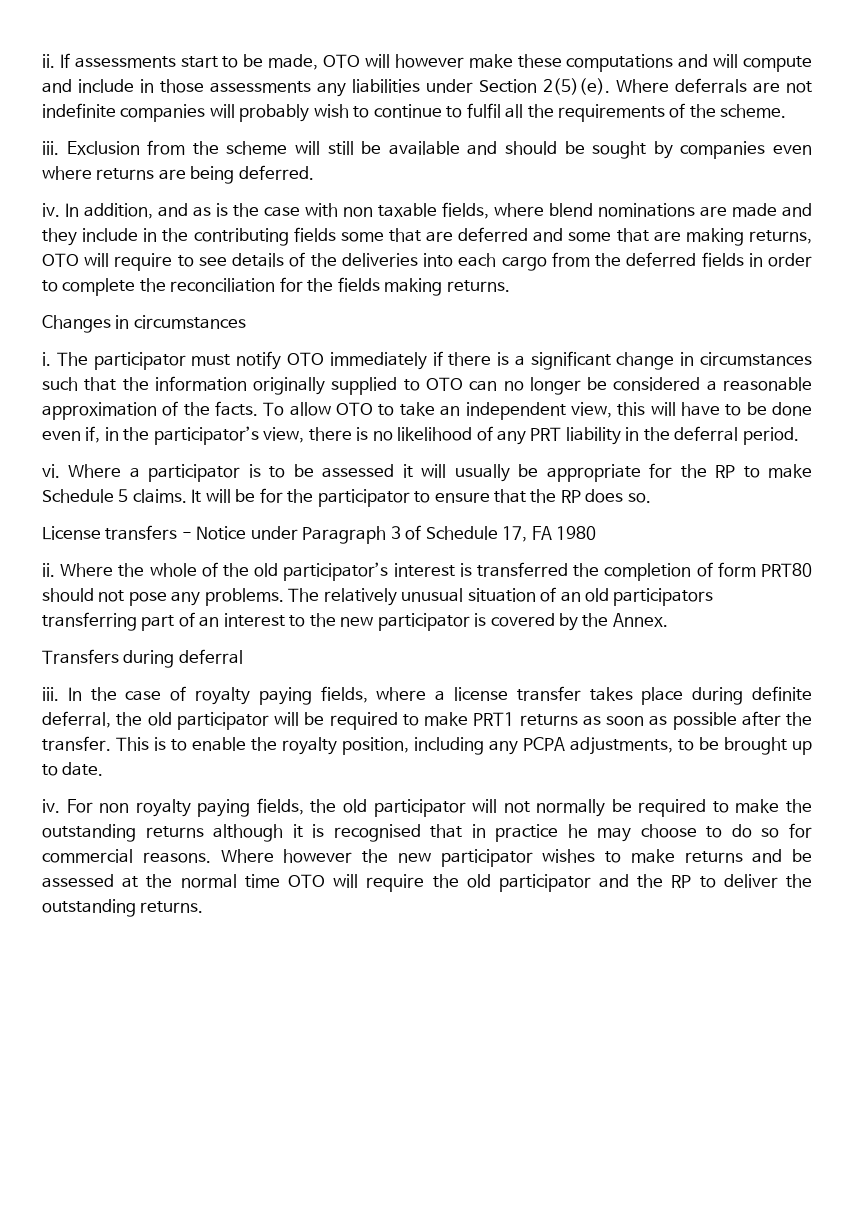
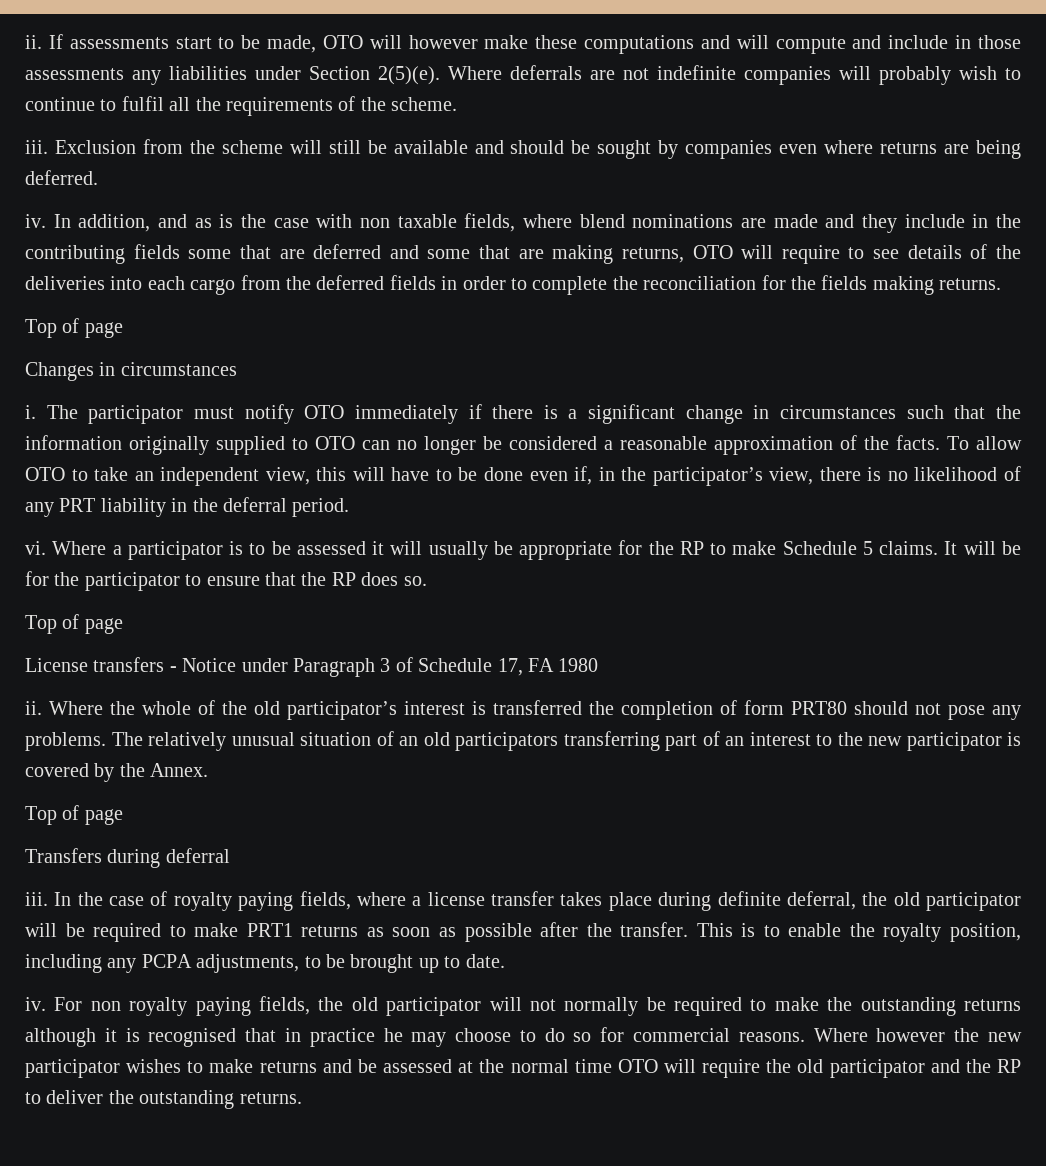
(510, 286) none -> [25,318,123,338] // Top of page
(651, 498) none -> [25,614,123,634] // Top of page
(668, 620) none -> [25,805,123,825] // Top of page

